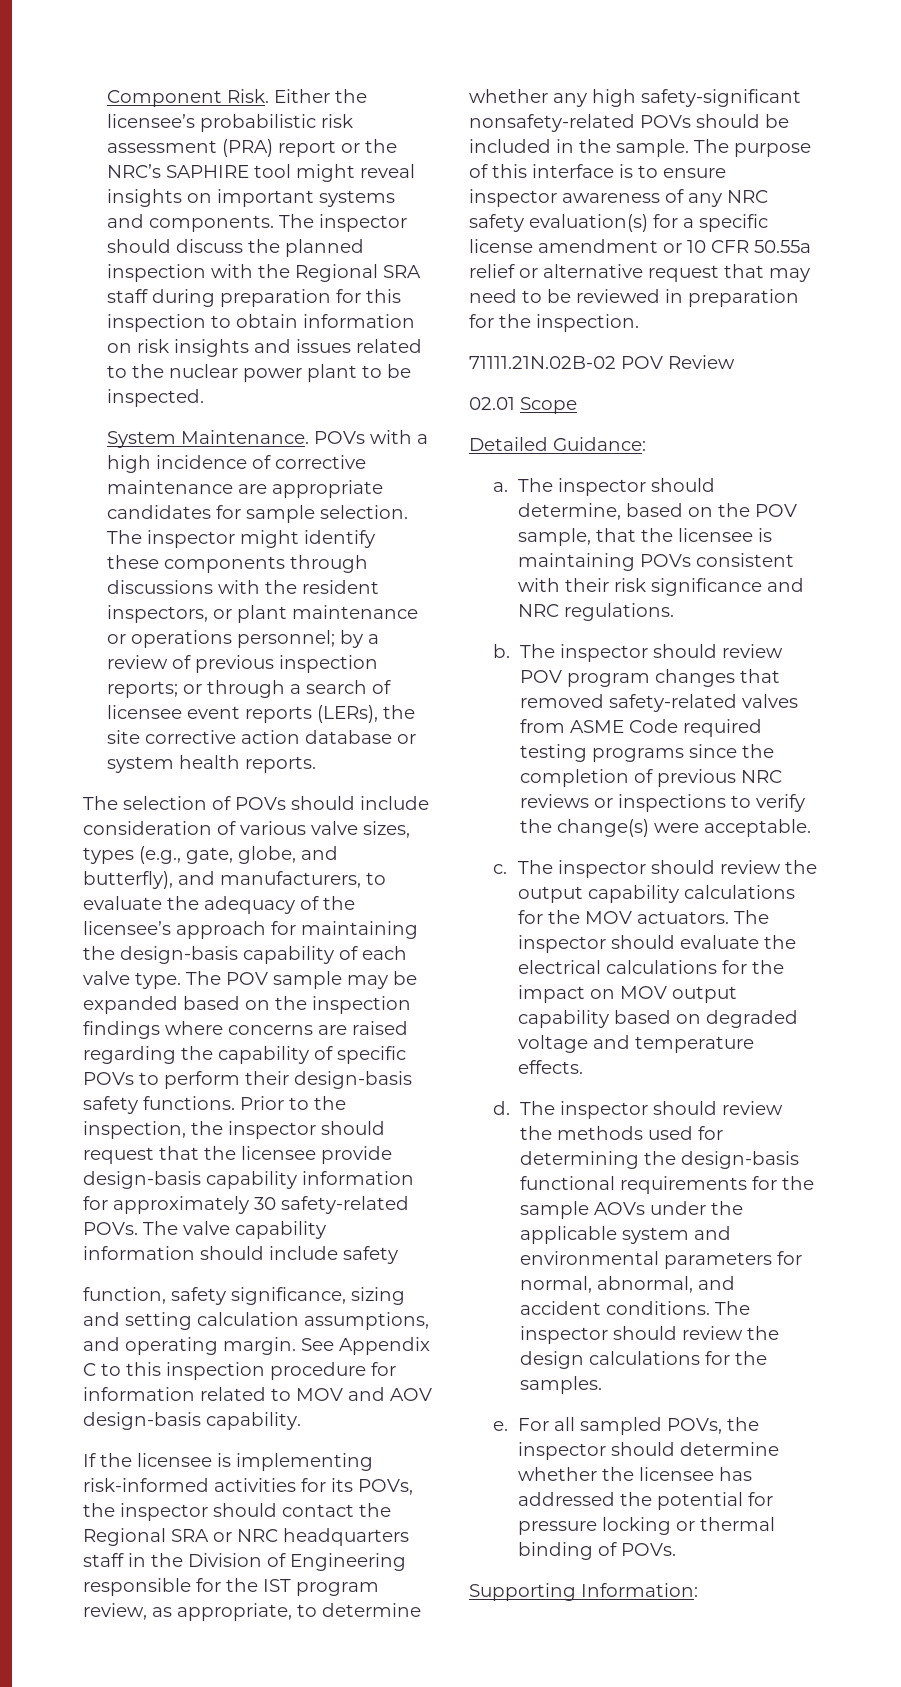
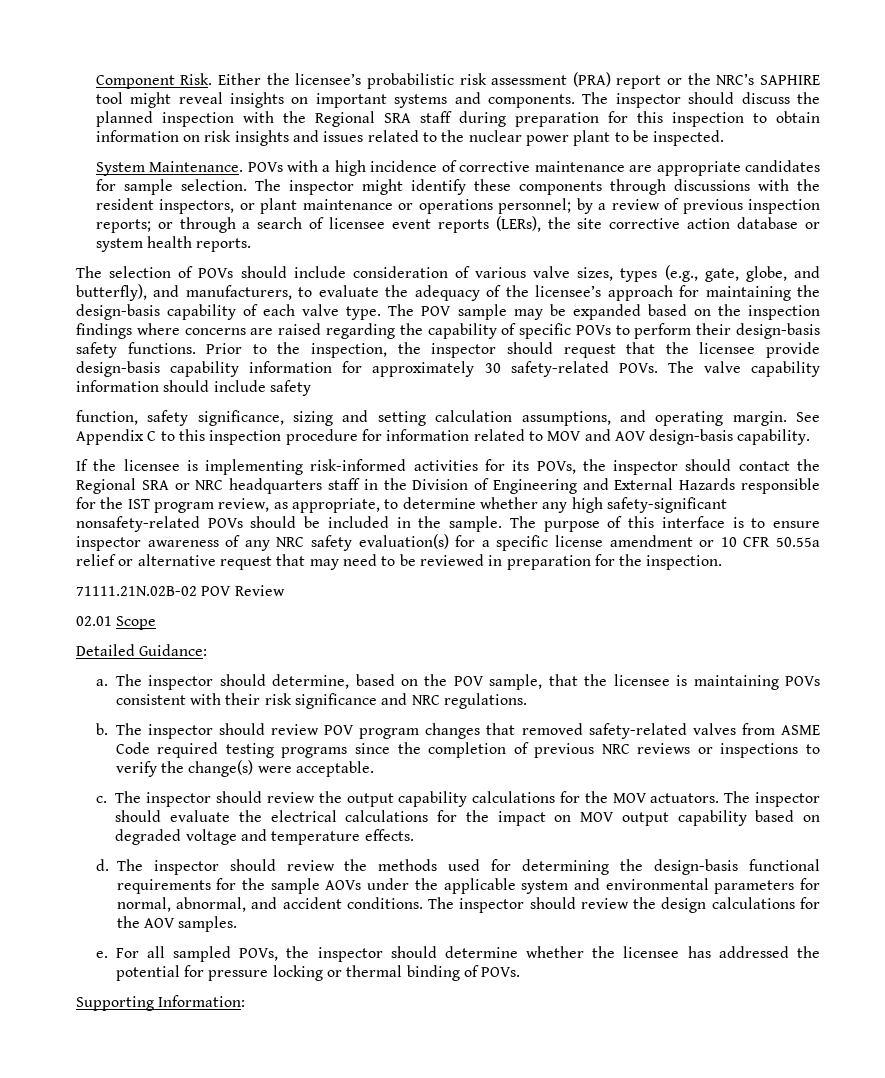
(406, 1562) none -> [582,478,736,490] and External Hazards
(767, 1358) none -> [144,918,176,928] AOV

